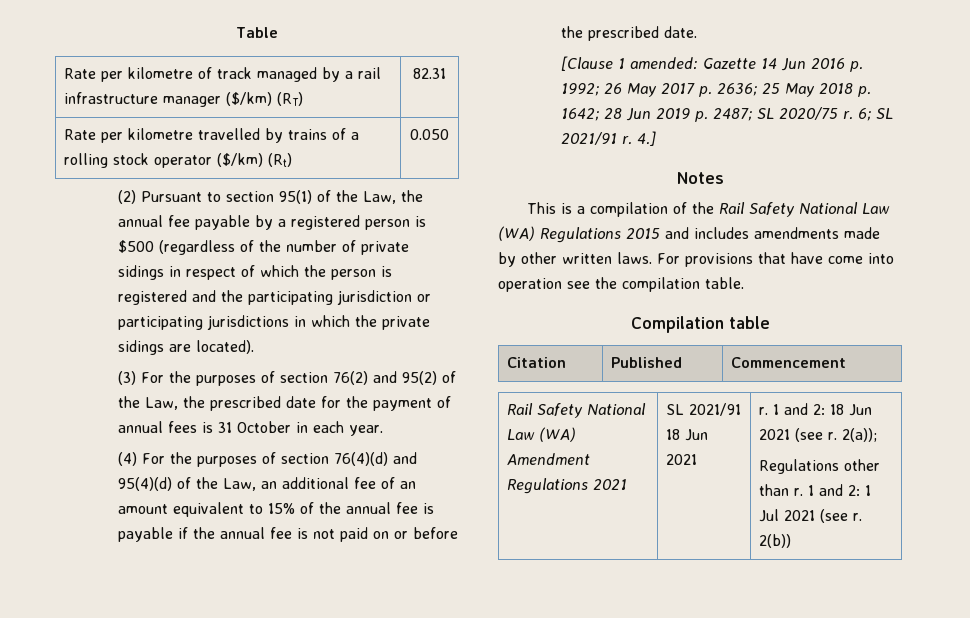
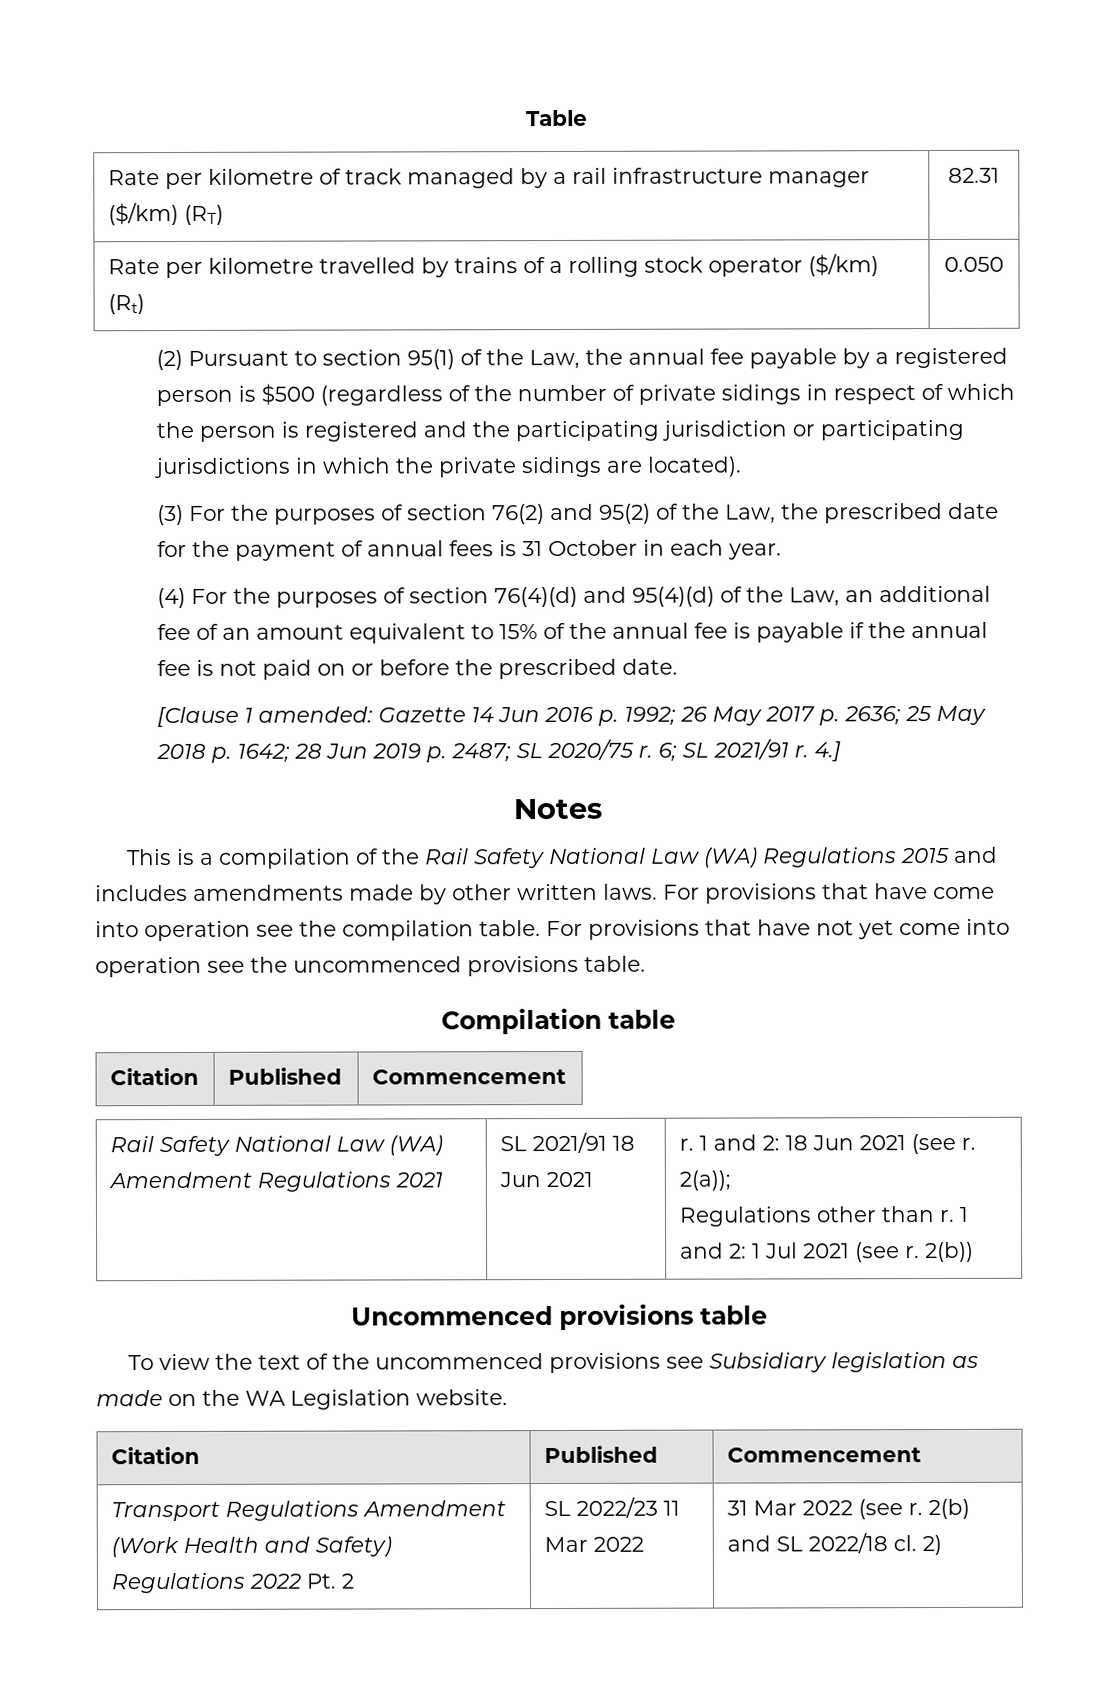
(744, 283) none -> [546,918,1010,940] [95,955,646,978] For provisions that have not yet come into operation see the uncommenced provisions table.
(791, 541) none -> [351,1303,768,1330] [127,1351,979,1374] [96,1389,508,1410] [110,1446,200,1465] [543,1445,658,1464] [726,1447,921,1463] [110,1500,506,1522] [110,1536,392,1558] [110,1572,354,1594] [543,1496,680,1518] [543,1536,644,1553] [726,1498,970,1520] [726,1532,942,1556] // Uncommenced provisions table // To view the text of the uncommenced provisions see Subsidiary legislation as made on the WA Legislation website. // Citation | Published | Commencement // Transport Regulations Amendment (Work Health and Safety) Regulations 2022 Pt. 2 | SL 2022/23 11 Mar 2022 | 31 Mar 2022 (see r. 2(b) and SL 2022/18 cl. 2)

